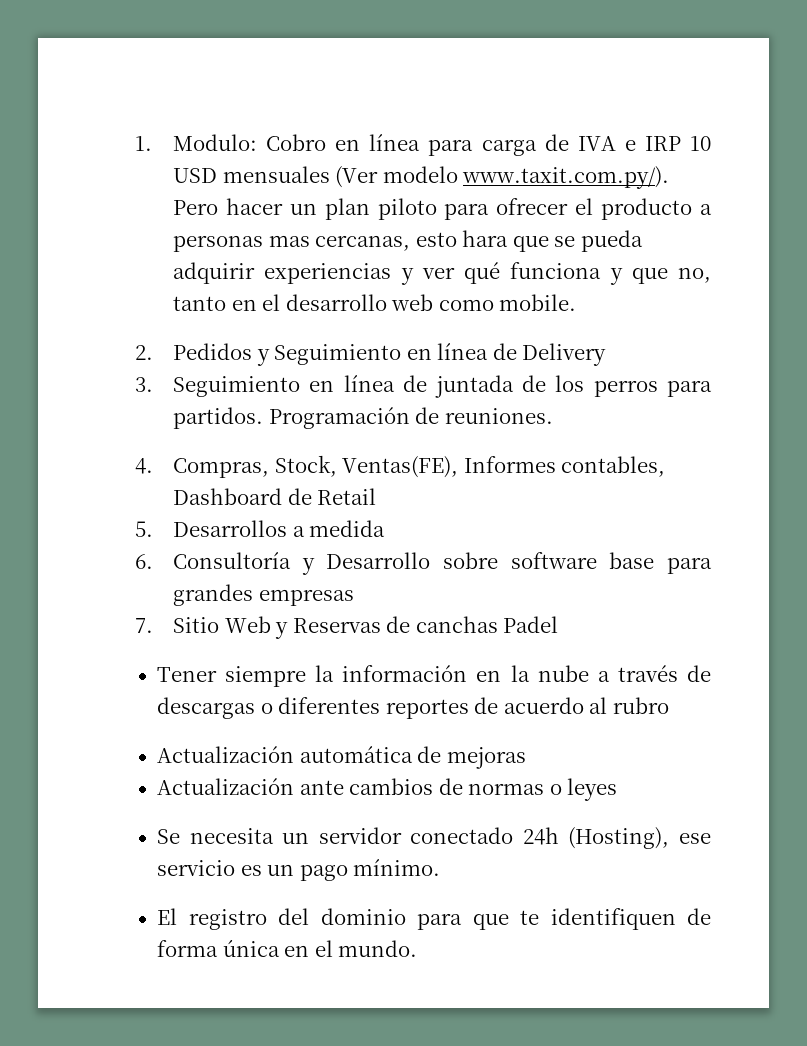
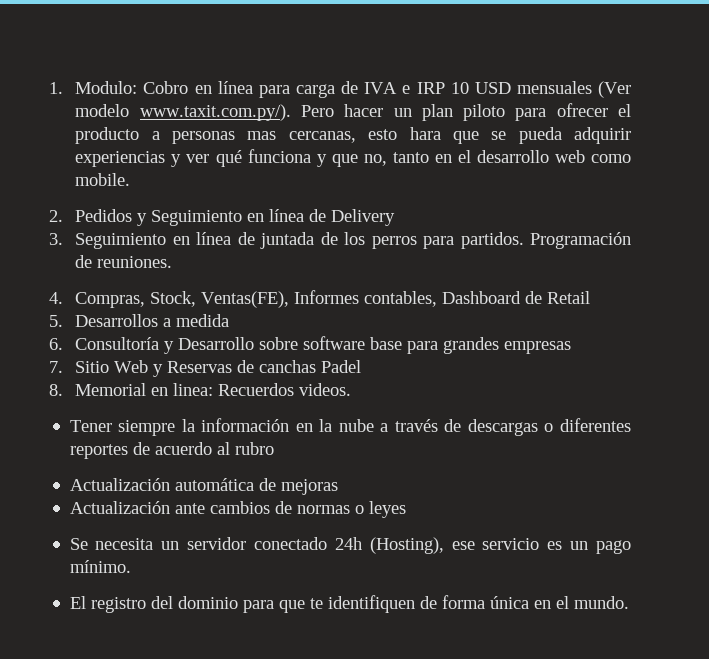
(559, 624) none -> [49,383,352,396] // 8. Memorial en linea: Recuerdos videos.

